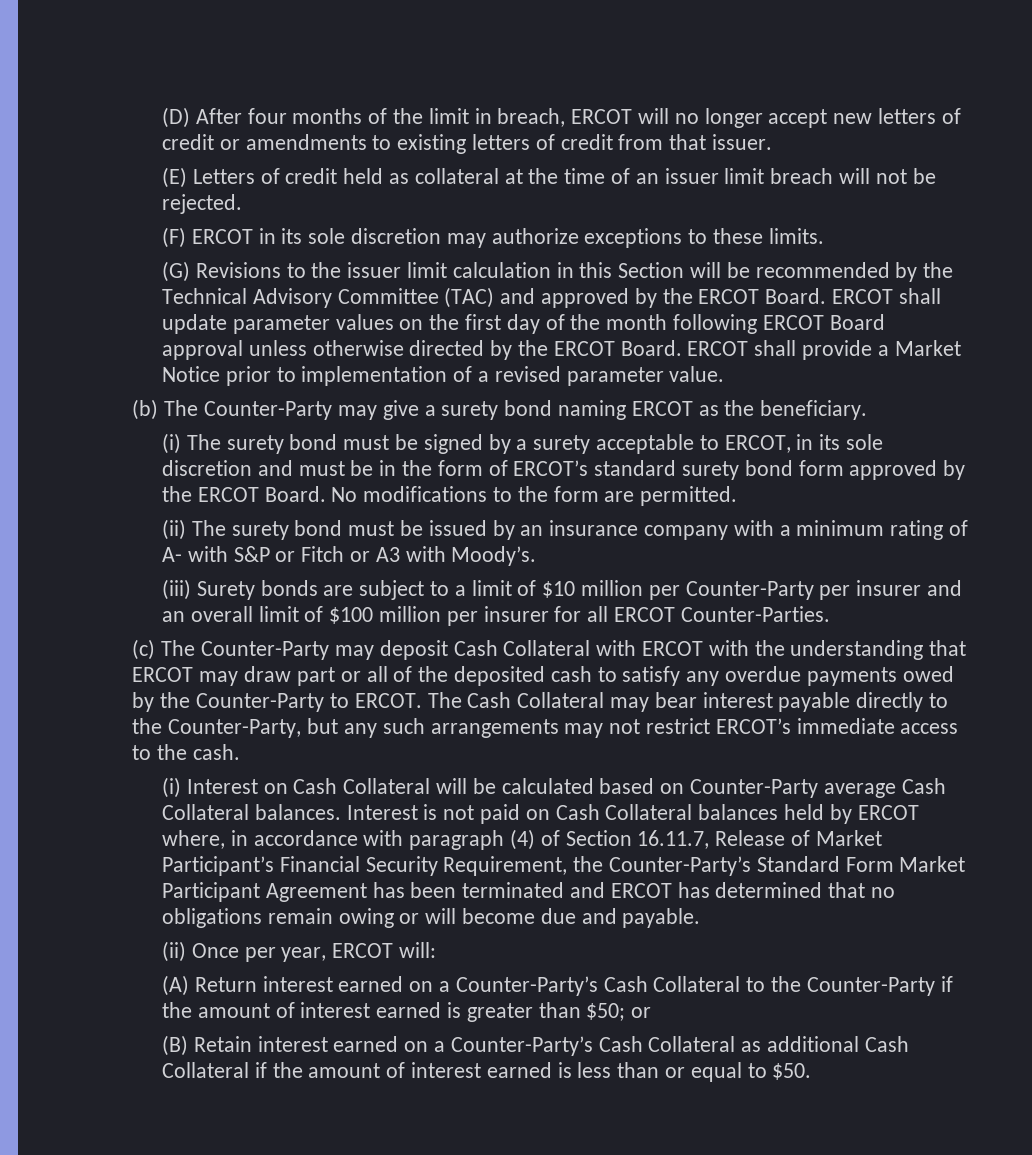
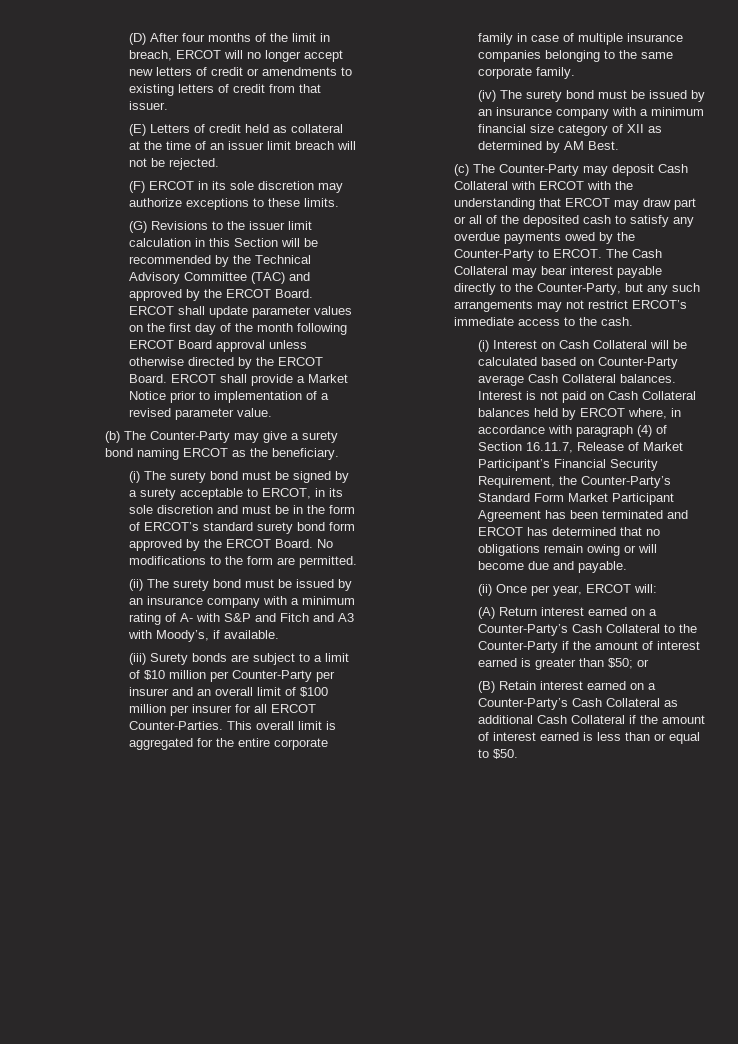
[275,546,537,566] or Fitch or A3 with Moody’s. -> [255,613,355,622] [128,630,280,642] and Fitch and A3 with Moody’s, if available.
(830, 614) none -> [227,721,337,730] [129,738,329,750] [478,33,684,45] [478,50,674,62] [478,67,576,79] [478,90,706,102] [478,107,705,119] [478,124,663,136] [478,141,620,153] This overall limit is aggregated for the entire corporate family in case of multiple insurance companies belonging to the same corporate family. // (iv) The surety bond must be issued by an insurance company with a minimum financial size category of XII as determined by AM Best.

